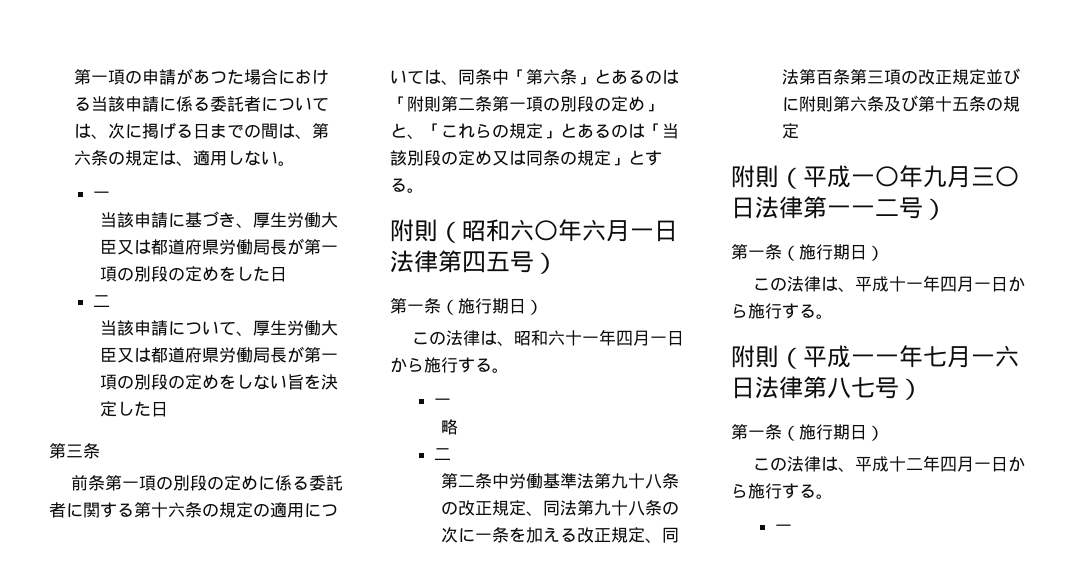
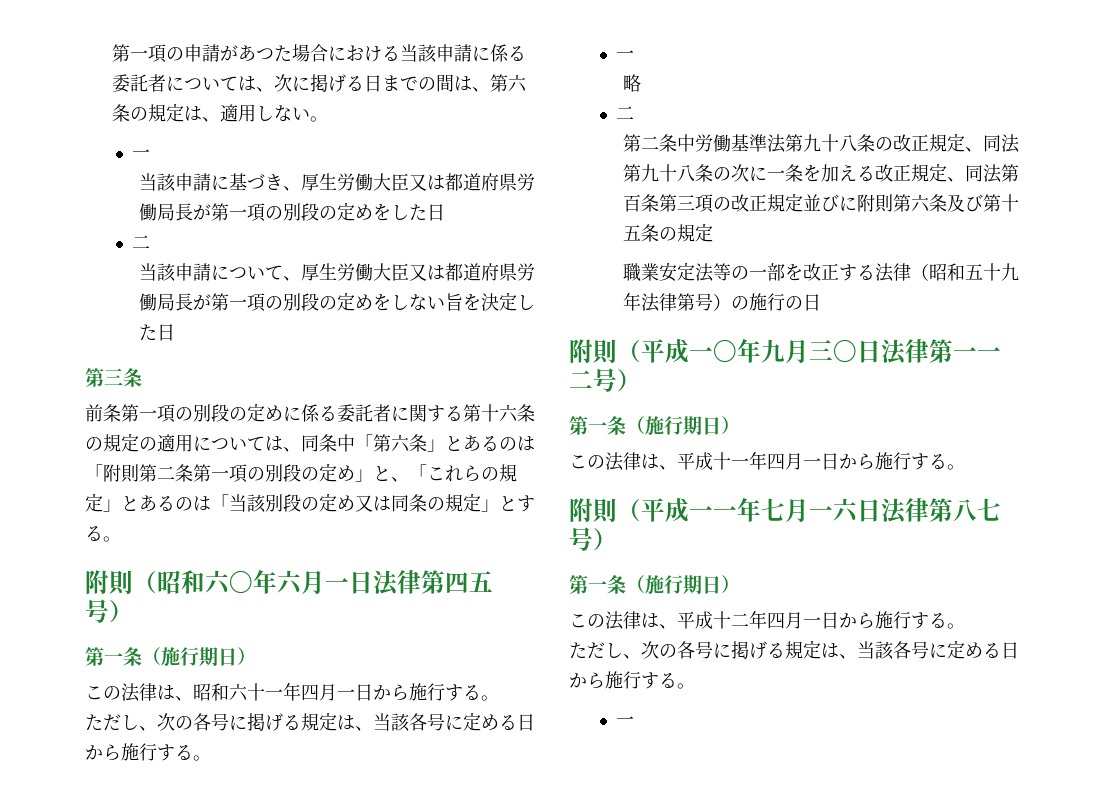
(509, 370) none -> [85,712,535,732] [85,743,211,761] // ただし、次の各号に掲げる規定は、当該各号に定める日から施行する。
(799, 131) none -> [623,262,1020,282] [623,292,822,312] // 職業安定法等の一部を改正する法律（昭和五十九年法律第号）の施行の日
(833, 496) none -> [569,640,1019,660] [569,671,695,689] // ただし、次の各号に掲げる規定は、当該各号に定める日から施行する。

